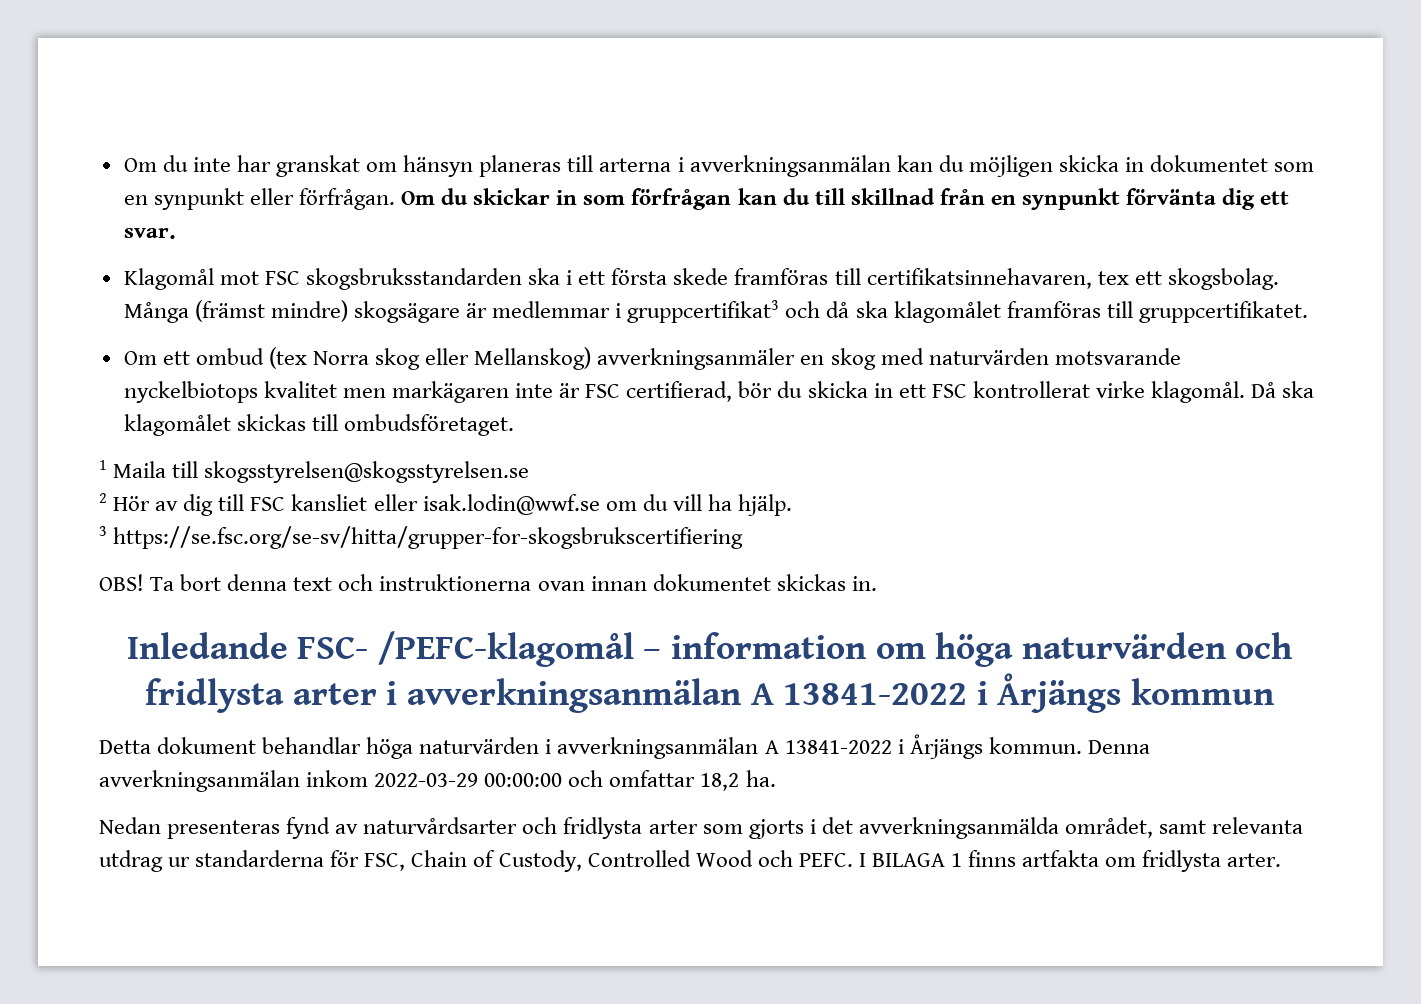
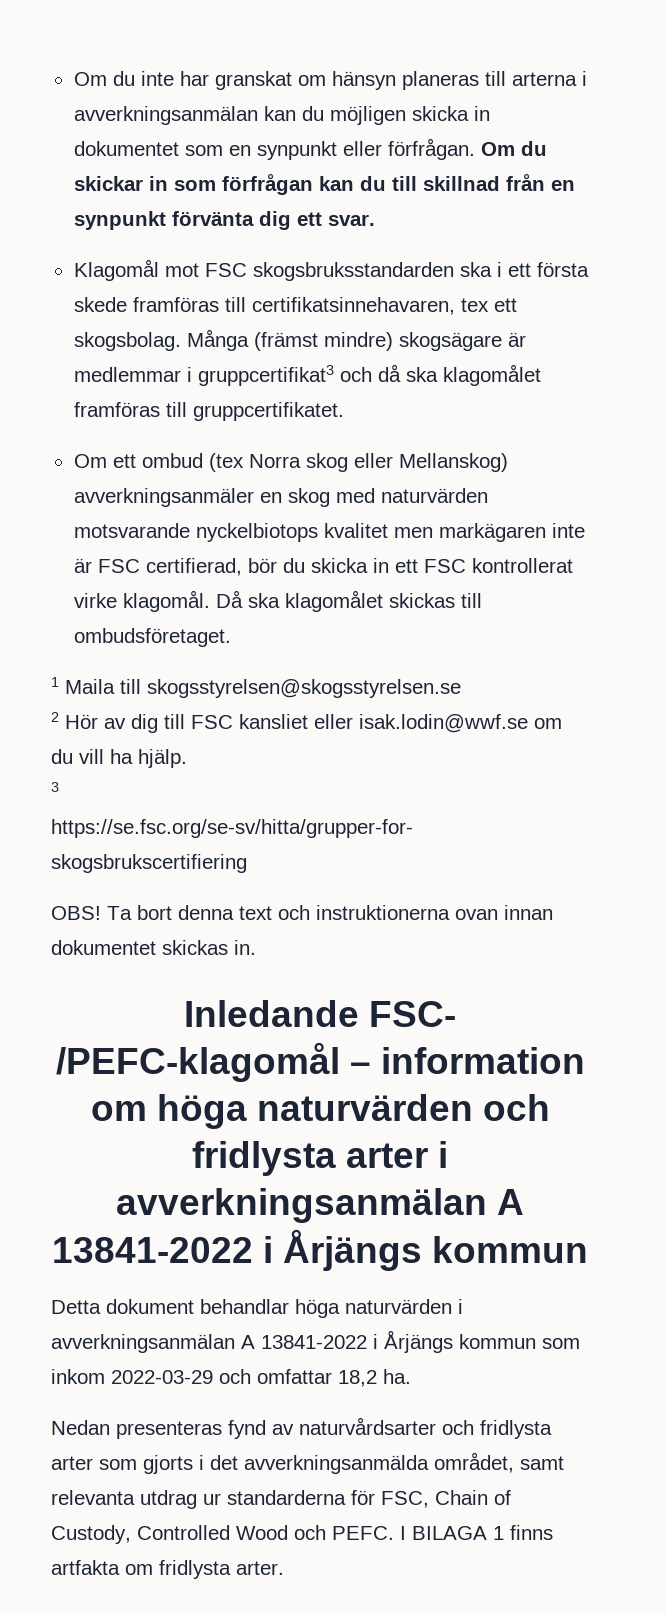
[988,737,1150,754] [99,770,300,792] kommun. Denna avverkningsanmälan -> [459,1334,580,1349] kommun som
[484,773,563,787] 00:00:00 -> (213, 1377) none

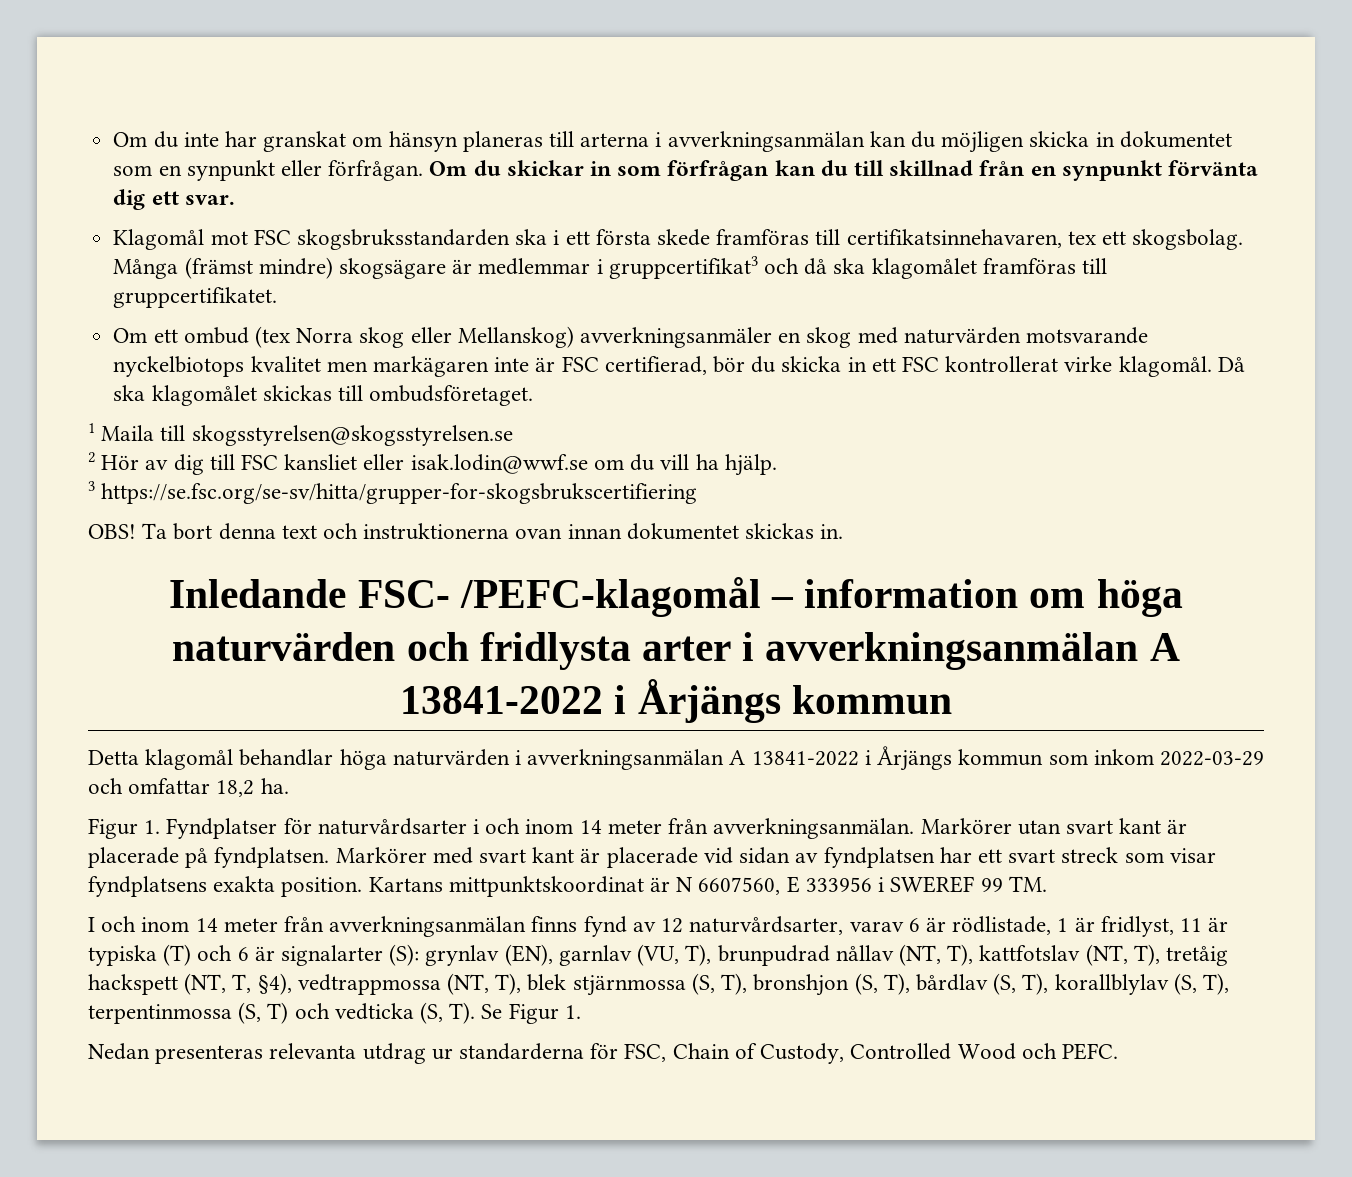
[106,1299,194,1314] dokument -> [145,749,234,770] klagomål
[51,1417,552,1439] [51,1452,564,1474] Nedan presenteras fynd av naturvårdsarter och fridlysta arter som gjorts i det avverkningsanmälda området, samt -> [88,818,1188,839] [88,847,1216,868] [88,876,1047,897] [88,916,1229,937] [88,944,1228,966] [88,973,1229,996] [88,1002,581,1024] [88,1043,264,1064] Figur 1. Fyndplatser för naturvårdsarter i och inom 14 meter från avverkningsanmälan. Markörer utan svart kant är placerade på fyndplatsen. Markörer med svart kant är placerade vid sidan av fyndplatsen har ett svart streck som visar fyndplatsens exakta position. Kartans mittpunktskoordinat är N 6607560, E 333956 i SWEREF 99 TM. // I och inom 14 meter från avverkningsanmälan finns fynd av 12 naturvårdsarter, varav 6 är rödlistade, 1 är fridlyst, 11 är typiska (T) och 6 är signalarter (S): grynlav (EN), garnlav (VU, T), brunpudrad nållav (NT, T), kattfotslav (NT, T), tretåig hackspett (NT, T, §4), vedtrappmossa (NT, T), blek stjärnmossa (S, T), bronshjon (S, T), bårdlav (S, T), korallblylav (S, T), terpentinmossa (S, T) och vedticka (S, T). Se Figur 1. // Nedan presenteras
[400,1525,553,1540] [51,1560,284,1579] I BILAGA 1 finns artfakta om fridlysta arter. -> (1118, 1051) none

